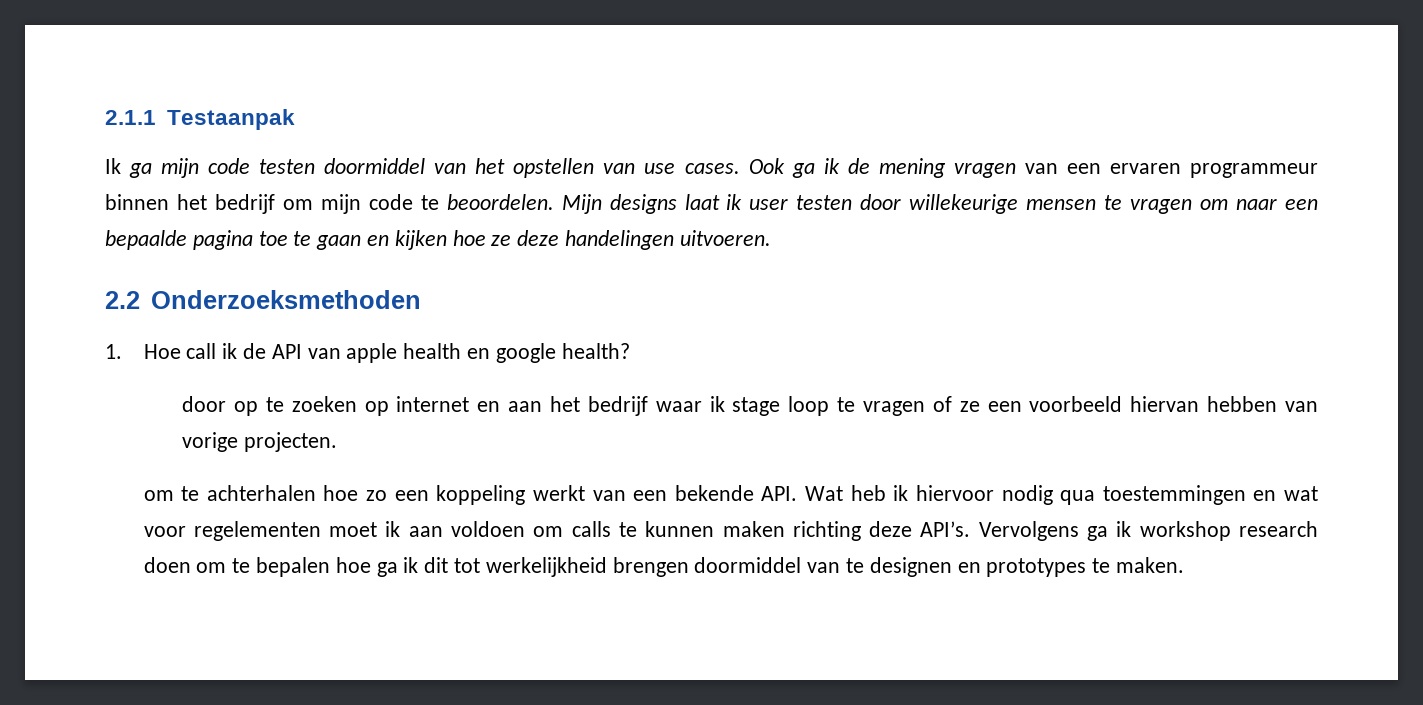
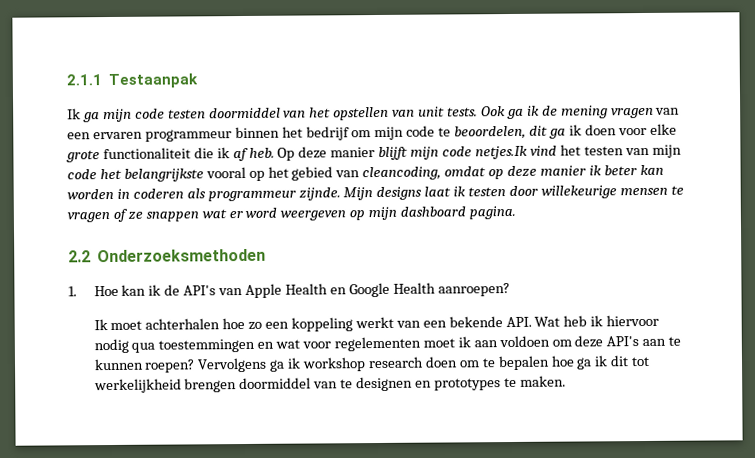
[644,163,740,174] use cases. -> [418,106,479,117] unit tests.
[446,194,554,210] beoordelen. -> [454,123,677,140] [66,144,682,163] [67,164,664,182] [67,187,341,202] beoordelen, dit ga ik doen voor elke grote functionaliteit die ik af heb. Op deze manier blijft mijn code netjes.Ik vind het testen van mijn code het belangrijkste vooral op het gebied van cleancoding, omdat op deze manier ik beter kan worden in coderen als programmeur zijnde.
[749,199,789,210] user -> (467, 191) none
[1200,199,1319,210] [105,230,771,250] om naar een bepaalde pagina toe te gaan en kijken hoe ze deze handelingen uitvoeren. -> [112,205,517,222] of ze snappen wat er word weergeven op mijn dashboard pagina.
[186,343,630,363] [182,396,1318,416] [182,432,337,452] [143,486,200,501] call ik de API van apple health en google health? // door op te zoeken op internet en aan het bedrijf waar ik stage loop te vragen of ze een voorbeeld hiervan hebben van vorige projecten. // om te -> [121,282,510,298] [93,319,143,331] kan ik de API's van Apple Health en Google Health aanroepen? // Ik moet
[571,521,971,541] calls te kunnen maken richting deze API’s. -> [574,335,682,348] [93,358,196,373] deze API's aan te kunnen roepen?

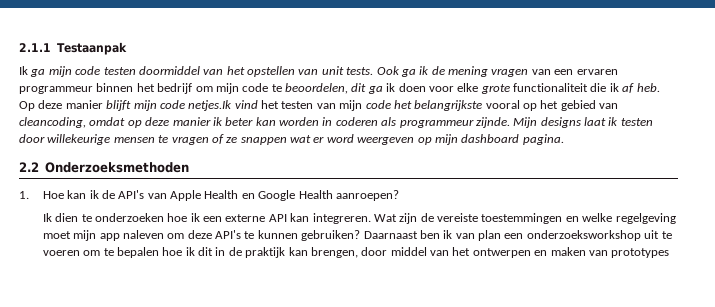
[110,314,660,332] [93,335,550,354] moet achterhalen hoe zo een koppeling werkt van een bekende API. Wat heb ik hiervoor nodig qua toestemmingen en wat voor regelementen moet ik aan voldoen -> [55,213,676,224] [42,230,164,241] dien te onderzoeken hoe ik een externe API kan integreren. Wat zijn de vereiste toestemmingen en welke regelgeving moet mijn app naleven
[642,338,667,347] aan -> (242, 234) none
[144,356,458,373] roepen? Vervolgens ga ik workshop research doen -> [301,230,672,241] [42,250,80,256] gebruiken? Daarnaast ben ik van plan een onderzoeksworkshop uit te voeren
[576,357,593,370] ga -> (183, 251) none
[631,356,651,367] [93,375,566,394] tot werkelijkheid brengen doormiddel van te designen en prototypes te maken. -> [215,247,670,258] in de praktijk kan brengen, door middel van het ontwerpen en maken van prototypes

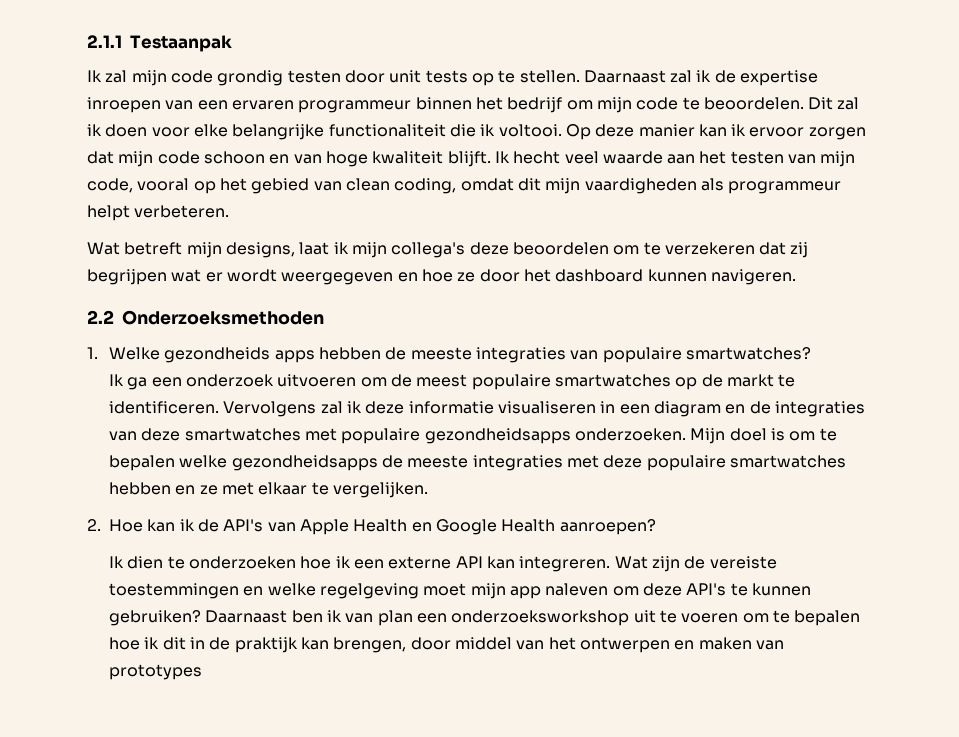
[30,66,529,77] ga mijn code testen doormiddel van het opstellen van unit tests. Ook ga ik de mening vragen -> [105,70,819,86] [87,97,161,113] zal mijn code grondig testen door unit tests op te stellen. Daarnaast zal ik de expertise inroepen
[285,83,383,94] beoordelen, dit ga -> [703,97,860,110] beoordelen. Dit zal
[480,84,510,94] grote -> [232,124,325,140] belangrijke
[622,83,660,93] af heb. -> [498,124,562,137] voltooi.
[106,100,258,111] blijft mijn code netjes.Ik vind -> [698,124,866,140] [87,151,696,167] kan ik ervoor zorgen dat mijn code schoon en van hoge kwaliteit blijft. Ik hecht veel waarde aan
[365,100,483,111] code het belangrijkste -> [87,178,133,193] code,
[19,117,653,128] [19,134,564,145] [19,162,190,173] [19,191,29,199] cleancoding, omdat op deze manier ik beter kan worden in coderen als programmeur zijnde. Mijn designs laat ik testen door willekeurige mensen te vragen of ze snappen wat er word weergeven op mijn dashboard pagina. // 2.2 Onderzoeksmethoden // 1. -> [345,178,842,194] [87,205,230,221] [87,242,809,258] [87,269,796,285] [87,310,324,325] [87,347,811,363] [109,374,796,390] [109,401,865,417] [109,428,837,444] [109,455,846,471] [109,482,429,498] [87,519,101,531] clean coding, omdat dit mijn vaardigheden als programmeur helpt verbeteren. // Wat betreft mijn designs, laat ik mijn collega's deze beoordelen om te verzekeren dat zij begrijpen wat er wordt weergegeven en hoe ze door het dashboard kunnen navigeren. // 2.2 Onderzoeksmethoden // 1. Welke gezondheids apps hebben de meeste integraties van populaire smartwatches? // Ik ga een onderzoek uitvoeren om de meest populaire smartwatches op de markt te identificeren. Vervolgens zal ik deze informatie visualiseren in een diagram en de integraties van deze smartwatches met populaire gezondheidsapps onderzoeken. Mijn doel is om te bepalen welke gezondheidsapps de meeste integraties met deze populaire smartwatches hebben en ze met elkaar te vergelijken. // 2.

